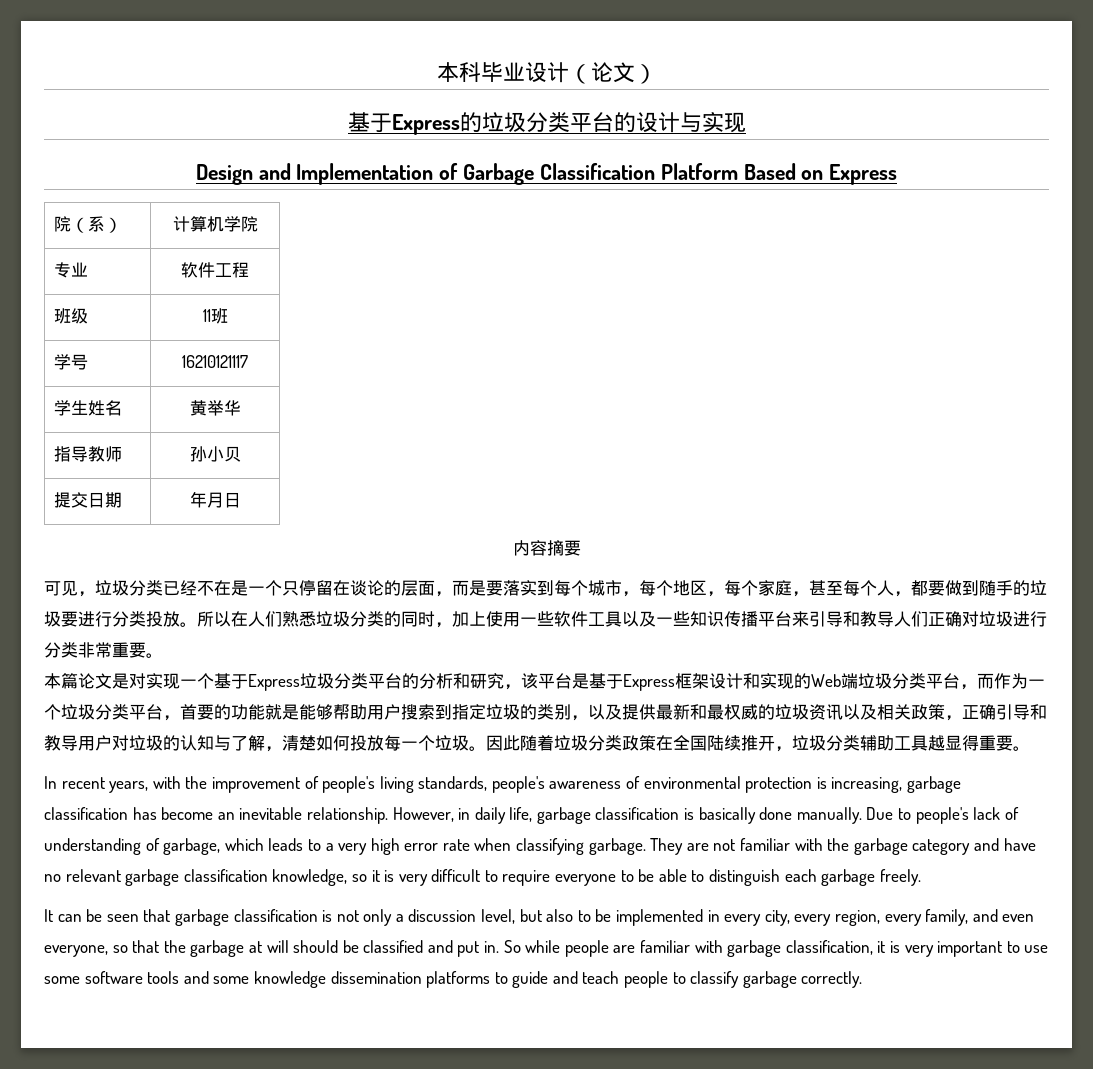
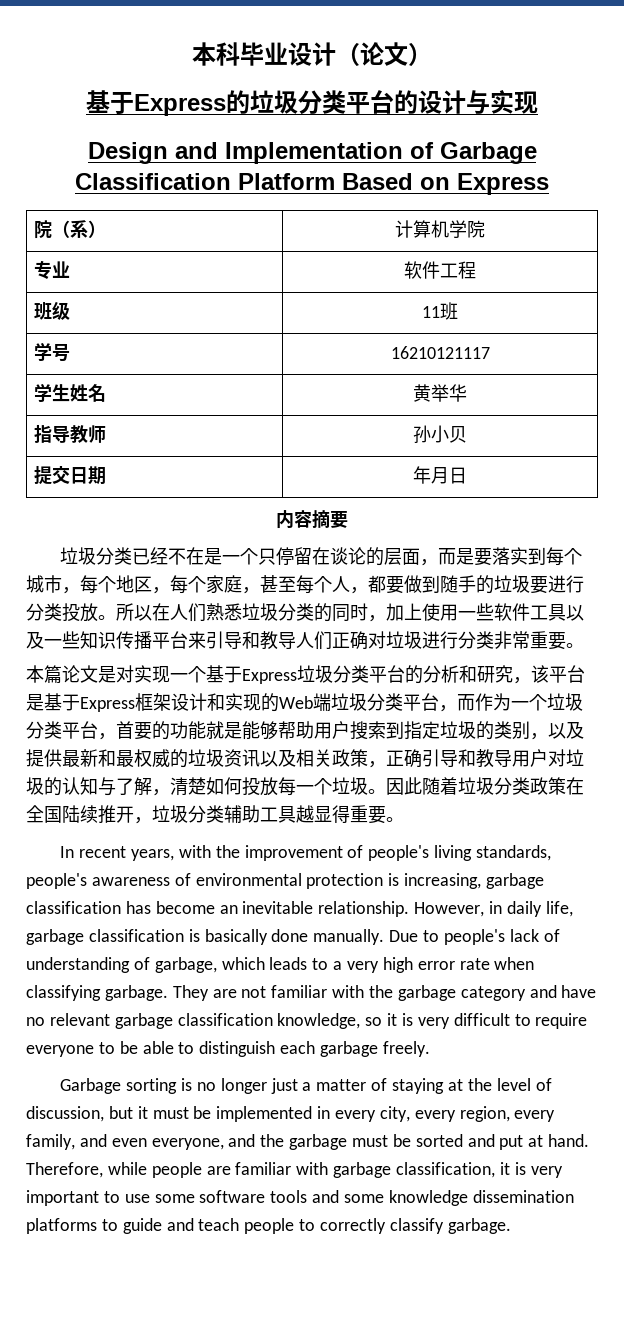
[44,580,95,597] 可见， -> (348, 519) none
[44,909,591,926] It can be seen that garbage classification is not only a discussion level, but also to -> [60,1078,552,1094] [26,1106,189,1122] Garbage sorting is no longer just a matter of staying at the level of discussion, but it must
[112,940,521,957] so that the garbage at will should be classified and put in. So -> [228,1134,590,1150] [26,1162,103,1178] and the garbage must be sorted and put at hand. Therefore,
[690,971,863,988] classify garbage correctly. -> [320,1218,511,1234] correctly classify garbage.

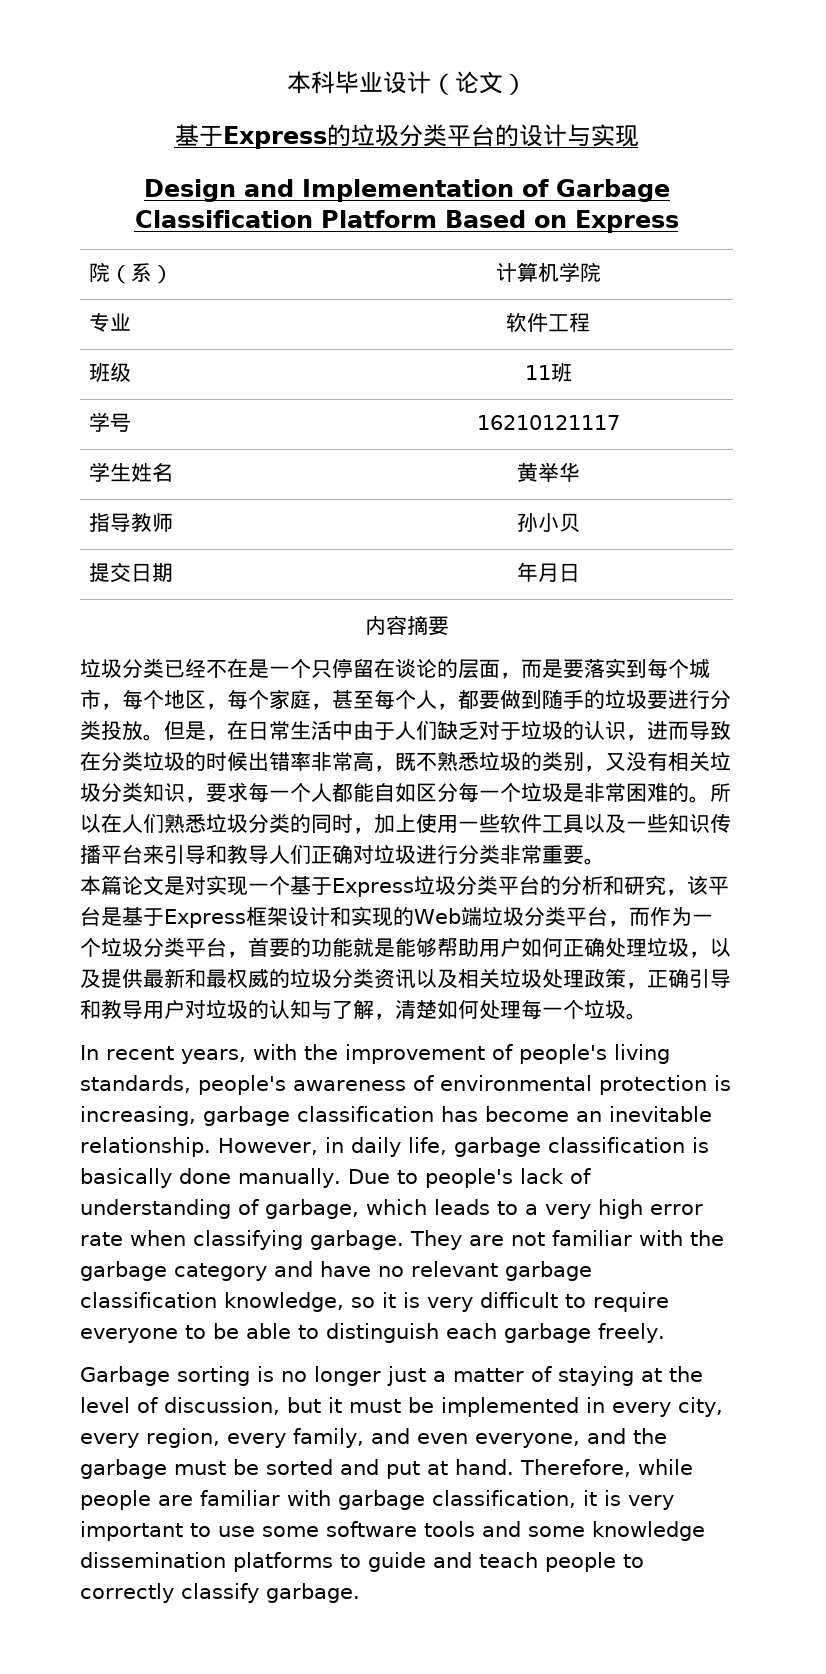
(116, 617) none -> [164,720,731,741] [80,751,731,772] [80,782,710,803] 但是，在日常生活中由于人们缺乏对于垃圾的认识，进而导致在分类垃圾的时候出错率非常高，既不熟悉垃圾的类别，又没有相关垃圾分类知识，要求每一个人都能自如区分每一个垃圾是非常困难的。
[350,721,530,740] 搜索到指定垃圾的类别 -> [521,937,689,957] 如何正确处理垃圾
(224, 758) none -> [332,968,374,988] 分类
(332, 758) none -> [500,968,584,988] 垃圾处理
[242,777,278,796] 投放 -> [479,999,521,1019] 处理
[386,777,584,795] [26,805,404,824] 因此随着垃圾分类政策在全国陆续推开，垃圾分类辅助工具越显得重要。 -> (647, 1016) none

